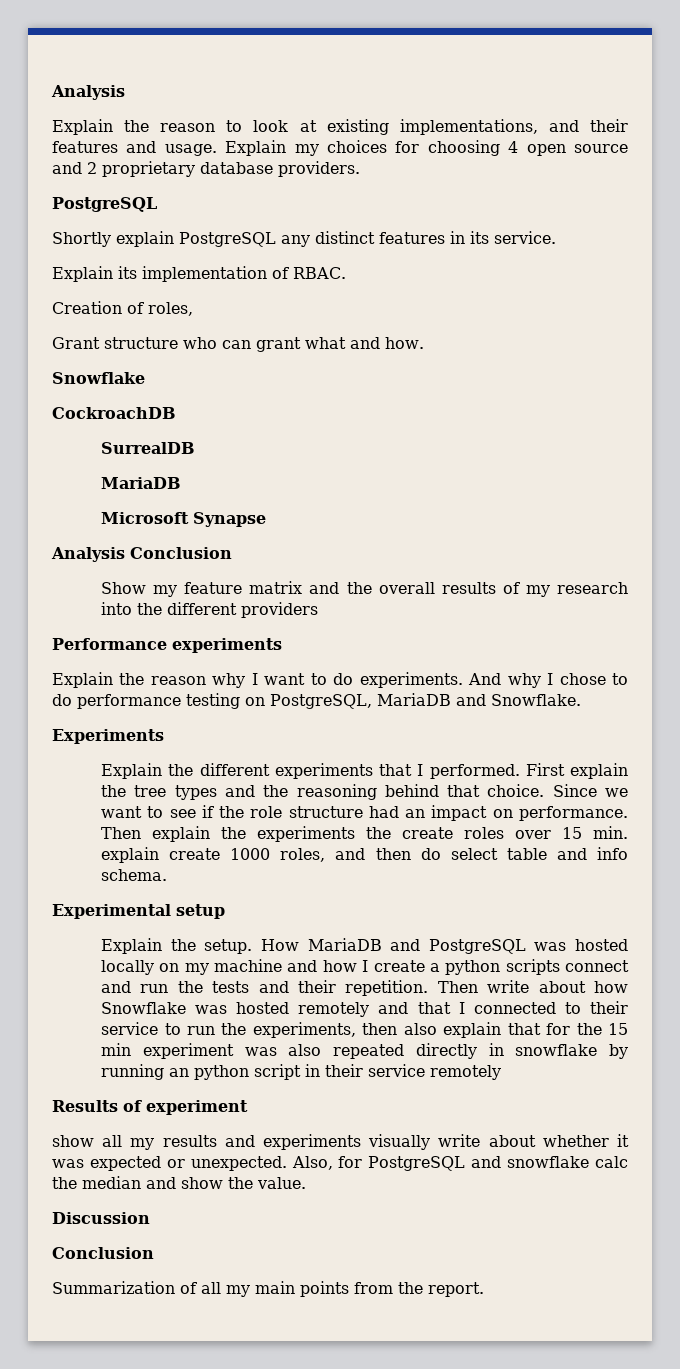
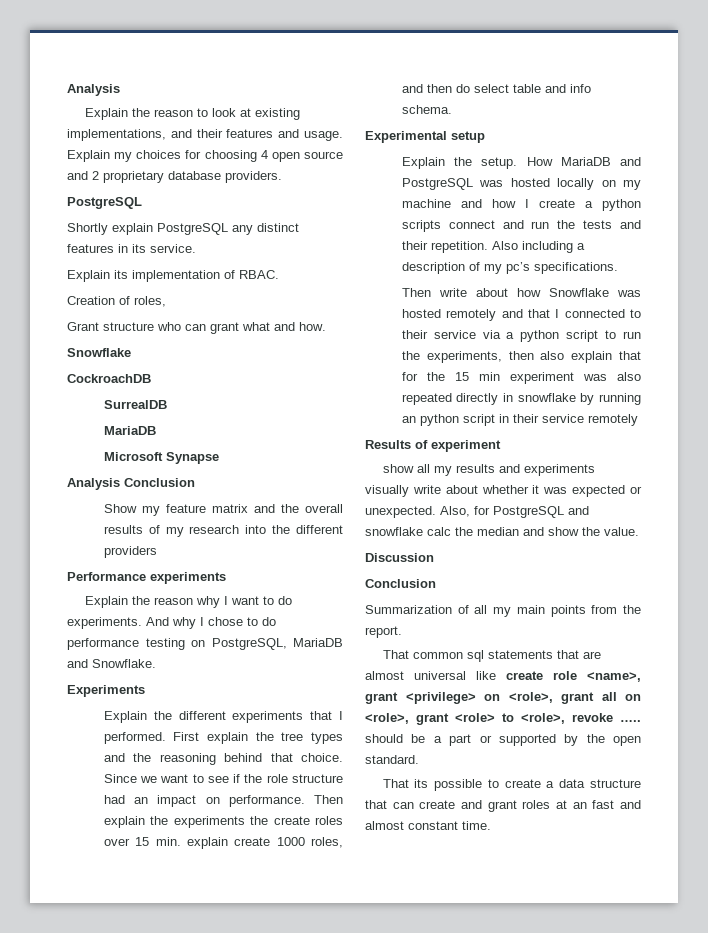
(429, 988) none -> [491,241,585,253] [401,262,618,274] Also including a description of my pc’s specifications. //
(159, 1028) none -> [482,330,599,342] via a python script
(484, 1289) none -> [382,650,601,662] [365,671,641,682] [365,692,641,704] [365,713,641,725] [365,734,641,746] [365,755,419,764] [382,779,641,791] [365,800,641,812] [365,821,491,830] // That common sql statements that are almost universal like create role <name>, grant <privilege> on <role>, grant all on <role>, grant <role> to <role>, revoke ….. should be a part or supported by the open standard. // That its possible to create a data structure that can create and grant roles at an fast and almost constant time.

